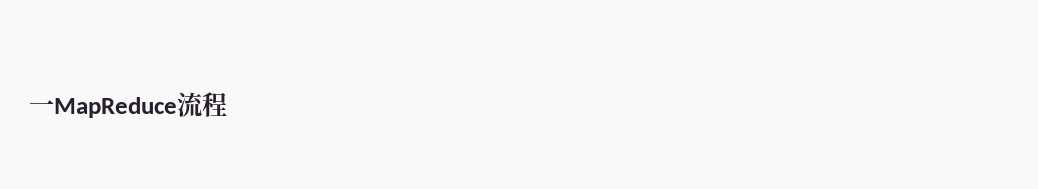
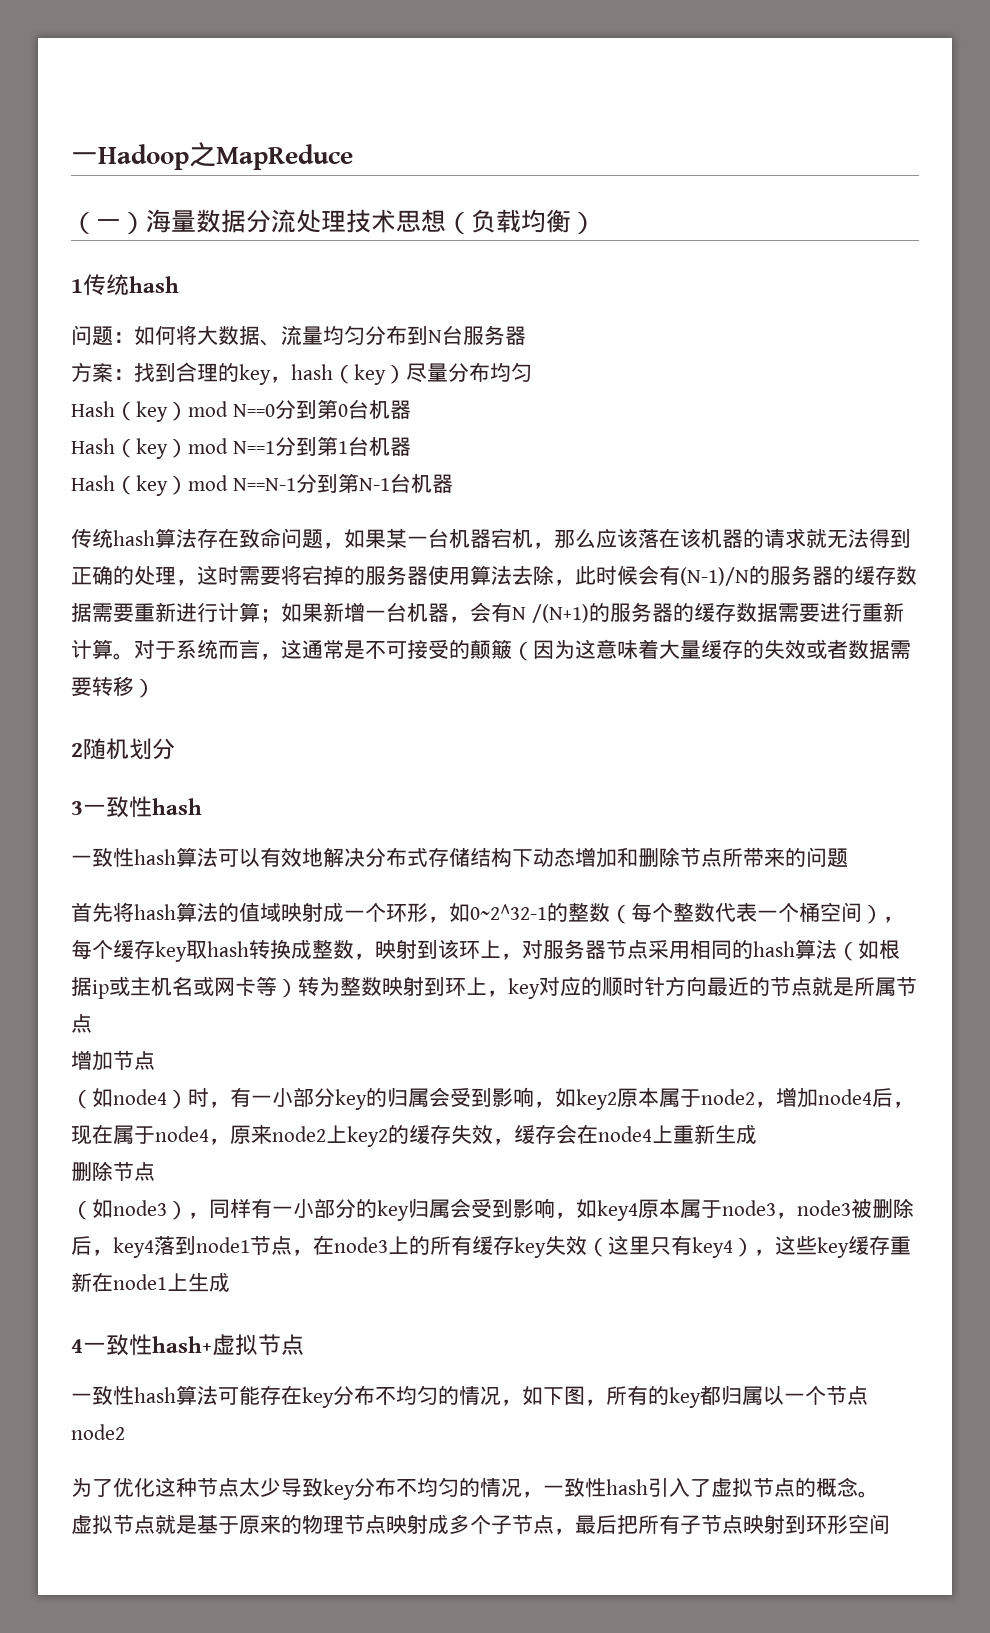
[29,100,54,114] 一 -> [71,142,216,170] 一Hadoop之
[177,92,227,117] 流程 -> [71,209,596,234] [71,274,179,296] [71,325,526,346] [71,362,532,385] [71,399,411,422] [71,436,411,459] [71,473,453,496] [71,528,911,549] [71,565,917,586] [71,602,904,623] [71,639,911,661] [71,676,155,698] [71,738,175,760] [71,796,202,818] [71,847,848,868] [71,902,904,924] [71,939,900,962] [71,976,917,999] [71,1014,92,1033] [71,1050,155,1071] [71,1087,914,1110] [71,1124,757,1147] [71,1161,155,1181] [71,1198,914,1221] [71,1235,911,1258] [71,1272,230,1292] [71,1334,304,1356] [71,1385,868,1408] [71,1424,125,1440] [71,1477,879,1500] [71,1514,890,1535] // （一）海量数据分流处理技术思想（负载均衡） // 1传统hash // 问题：如何将大数据、流量均匀分布到N台服务器 // 方案：找到合理的key，hash（key）尽量分布均匀 // Hash（key）mod N==0分到第0台机器 // Hash（key）mod N==1分到第1台机器 // Hash（key）mod N==N-1分到第N-1台机器 // 传统hash算法存在致命问题，如果某一台机器宕机，那么应该落在该机器的请求就无法得到正确的处理，这时需要将宕掉的服务器使用算法去除，此时候会有(N-1)/N的服务器的缓存数据需要重新进行计算；如果新增一台机器，会有N /(N+1)的服务器的缓存数据需要进行重新计算。对于系统而言，这通常是不可接受的颠簸（因为这意味着大量缓存的失效或者数据需要转移） // 2随机划分 // 3一致性hash // 一致性hash算法可以有效地解决分布式存储结构下动态增加和删除节点所带来的问题 // 首先将hash算法的值域映射成一个环形，如0~2^32-1的整数（每个整数代表一个桶空间），每个缓存key取hash转换成整数，映射到该环上，对服务器节点采用相同的hash算法（如根据ip或主机名或网卡等）转为整数映射到环上，key对应的顺时针方向最近的节点就是所属节点 // 增加节点 // （如node4）时，有一小部分key的归属会受到影响，如key2原本属于node2，增加node4后，现在属于node4，原来node2上key2的缓存失效，缓存会在node4上重新生成 // 删除节点 // （如node3），同样有一小部分的key归属会受到影响，如key4原本属于node3，node3被删除后，key4落到node1节点，在node3上的所有缓存key失效（这里只有key4），这些key缓存重新在node1上生成 // 4一致性hash+虚拟节点 // 一致性hash算法可能存在key分布不均匀的情况，如下图，所有的key都归属以一个节点node2 // 为了优化这种节点太少导致key分布不均匀的情况，一致性hash引入了虚拟节点的概念。 // 虚拟节点就是基于原来的物理节点映射成多个子节点，最后把所有子节点映射到环形空间

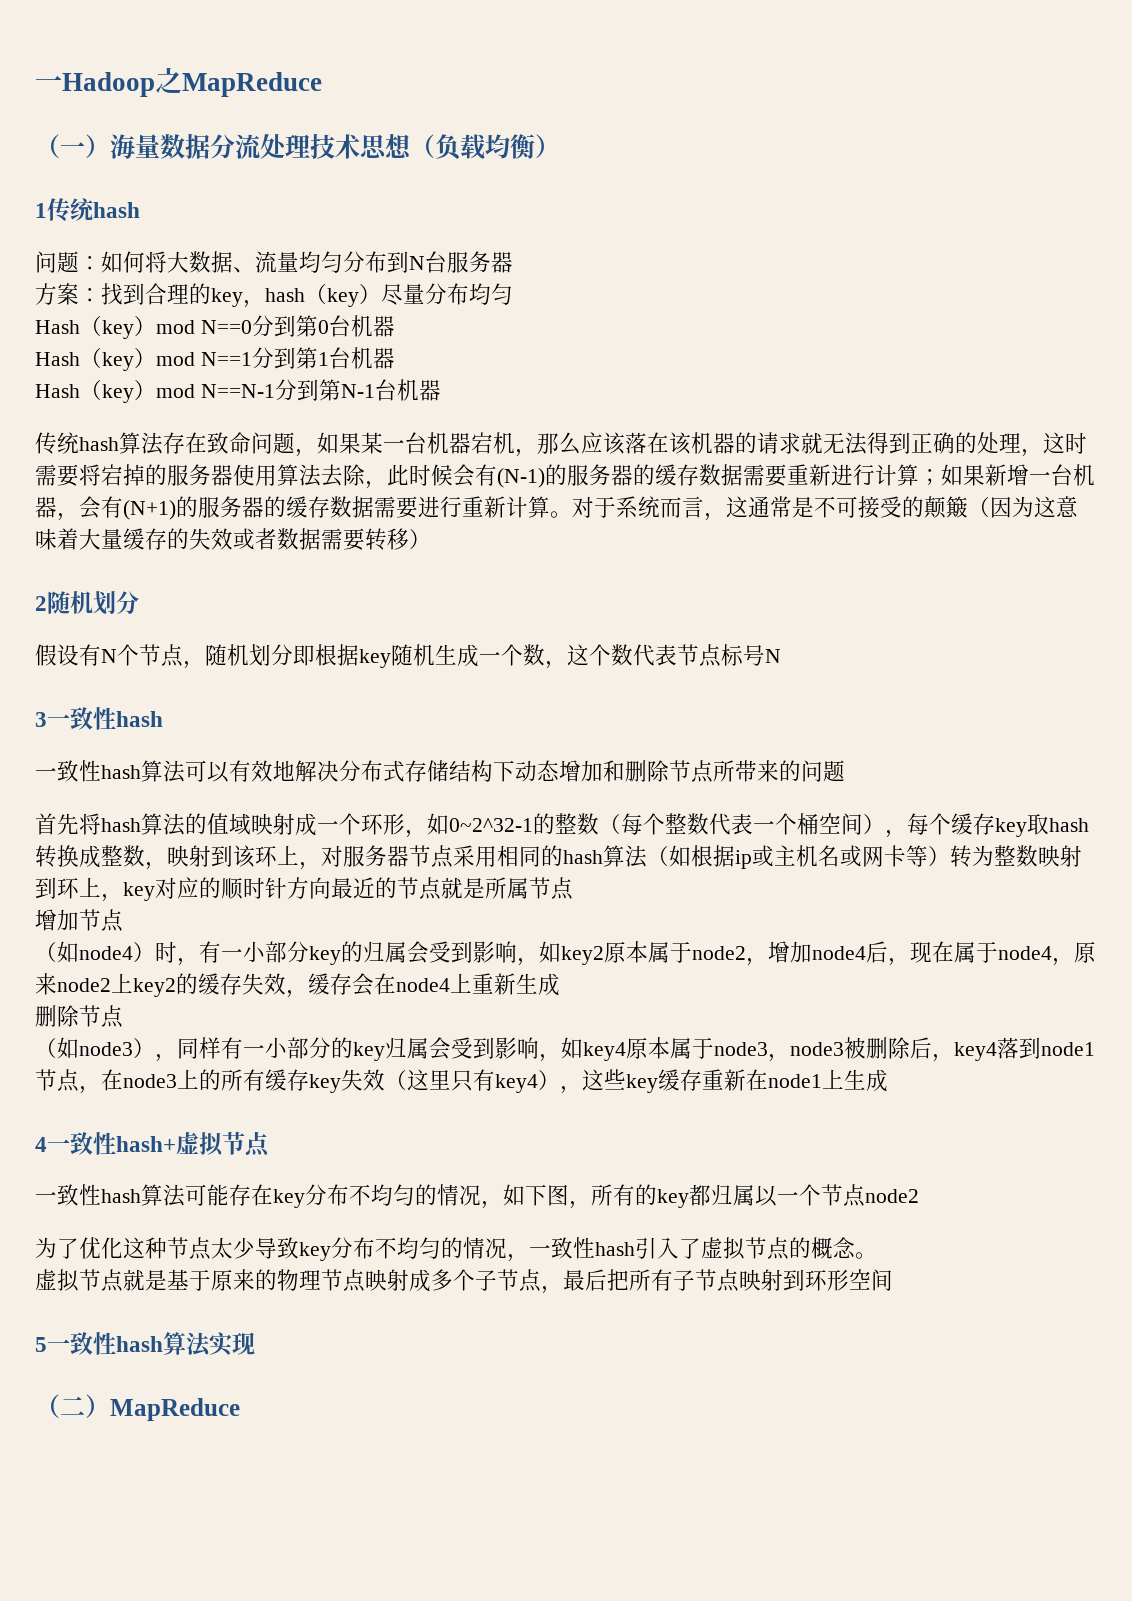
[680,567,749,586] (N-1)/N -> [497,468,545,488] (N-1)
[512,604,589,623] N /(N+1) -> [123,500,176,520] (N+1)
(175, 749) none -> [35,644,781,669] // 假设有N个节点，随机划分即根据key随机生成一个数，这个数代表节点标号N
(890, 1524) none -> [35,1332,255,1357] [35,1394,240,1421] // 5一致性hash算法实现 // （二）MapReduce

